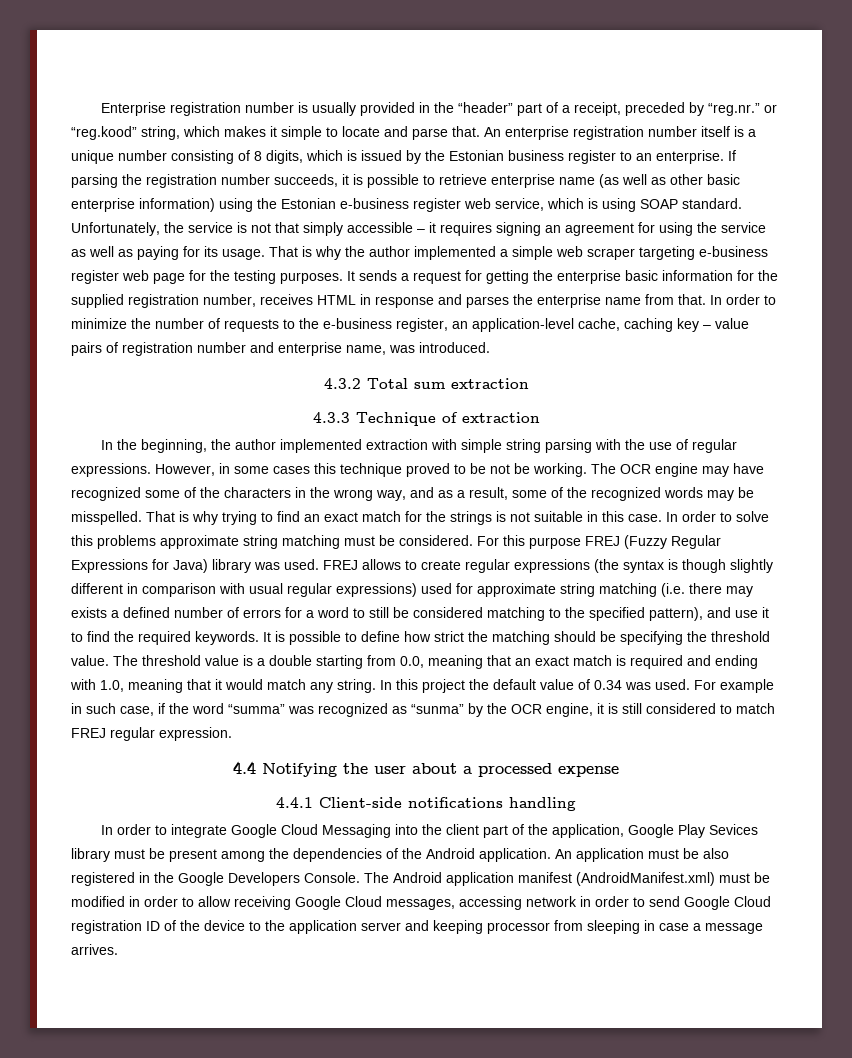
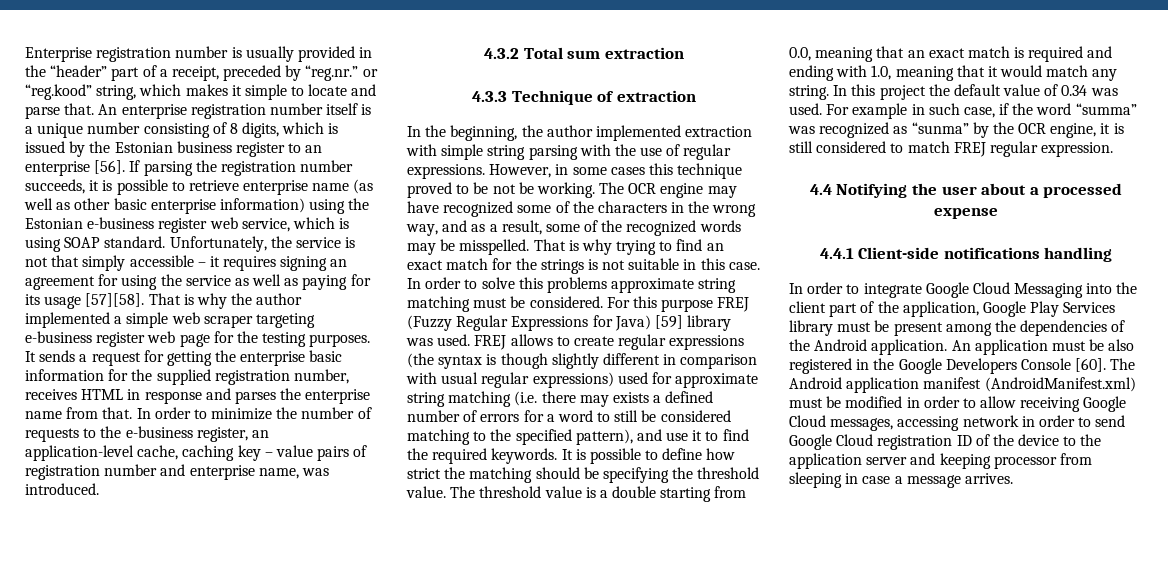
[656,150,724,164] enterprise. -> [25,160,126,176] enterprise [56].
[222,249,265,260] usage. -> [44,293,145,309] usage [57][58].
(208, 566) none -> [654,315,683,329] [59]
[708,824,758,835] Sevices -> [1063,302,1116,313] Services
[304,872,360,883] Console. -> [1020,358,1107,372] Console [60].

